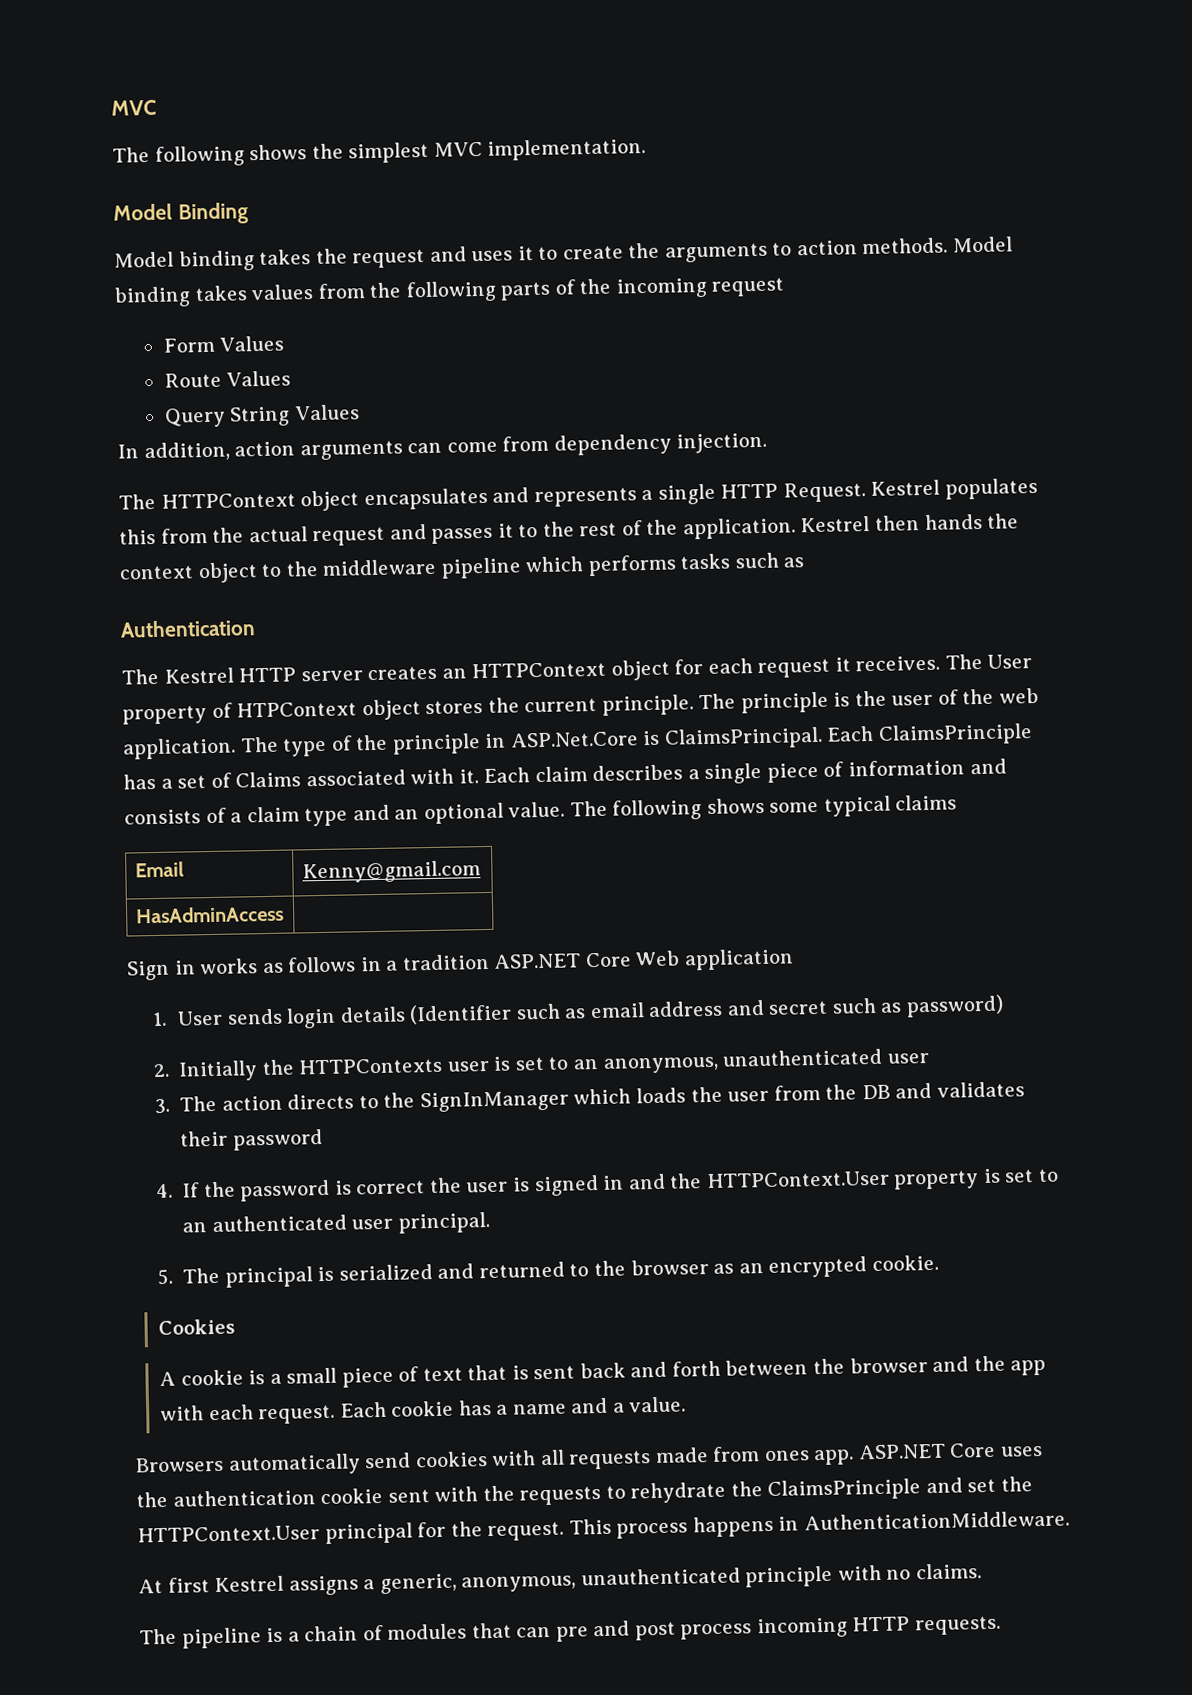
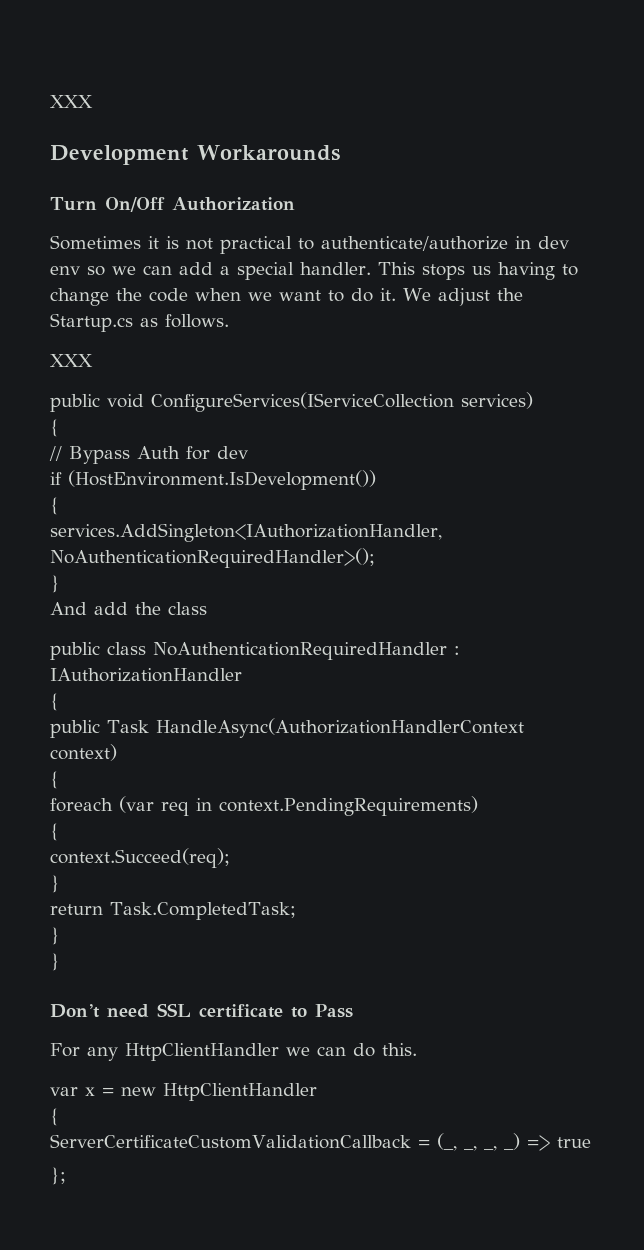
[111,99,157,116] [112,137,647,167] [113,202,249,225] [114,236,1014,272] [114,277,786,308] [162,335,285,353] [163,370,292,388] [163,404,360,428] [117,432,768,462] [118,477,1038,512] [119,513,1020,547] [119,552,805,584] [120,619,256,638] [121,653,1033,685] [122,687,1040,725] [122,723,1033,760] [123,758,1007,790] [124,794,958,827] [134,861,184,878] [301,860,481,884] [135,905,284,924] [126,948,794,981] [152,994,1004,1029] [153,1048,929,1082] [154,1081,1025,1115] [180,1129,323,1151] [156,1168,1059,1202] [182,1211,490,1234] [157,1254,939,1288] [158,1318,236,1336] [159,1355,1047,1388] [160,1396,687,1425] [136,1442,1043,1476] [136,1476,1033,1508] [137,1510,1070,1545] [138,1563,982,1596] [139,1615,1002,1649] MVC // The following shows the simplest MVC implementation. // Model Binding // Model binding takes the request and uses it to create the arguments to action methods. Model binding takes values from the following parts of the incoming request // Form Values // Route Values // Query String Values // In addition, action arguments can come from dependency injection. // The HTTPContext object encapsulates and represents a single HTTP Request. Kestrel populates this from the actual request and passes it to the rest of the application. Kestrel then hands the context object to the middleware pipeline which performs tasks such as // Authentication // The Kestrel HTTP server creates an HTTPContext object for each request it receives. The User property of HTPContext object stores the current principle. The principle is the user of the web application. The type of the principle in ASP.Net.Core is ClaimsPrincipal. Each ClaimsPrinciple has a set of Claims associated with it. Each claim describes a single piece of information and consists of a claim type and an optional value. The following shows some typical claims // Email | Kenny@gmail.com // HasAdminAccess | // Sign in works as follows in a tradition ASP.NET Core Web application // 1. User sends login details (Identifier such as email address and secret such as password) // 2. Initially the HTTPContexts user is set to an anonymous, unauthenticated user // 3. The action directs to the SignInManager which loads the user from the DB and validates their password // 4. If the password is correct the user is signed in and the HTTPContext.User property is set to an authenticated user principal. // 5. The principal is serialized and returned to the browser as an encrypted cookie. // Cookies // A cookie is a small piece of text that is sent back and forth between the browser and the app with each request. Each cookie has a name and a value. // Browsers automatically send cookies with all requests made from ones app. ASP.NET Core uses the authentication cookie sent with the requests to rehydrate the ClaimsPrinciple and set the HTTPContext.User principal for the request. This process happens in AuthenticationMiddleware. // At first Kestrel assigns a generic, anonymous, unauthenticated principle with no claims. // The pipeline is a chain of modules that can pre and post process incoming HTTP requests. -> [50,95,93,108] [50,145,340,165] [50,197,295,212] [50,235,569,254] [50,262,578,280] [50,288,523,306] [50,313,229,332] [50,354,93,367] [50,392,533,412] [50,419,60,437] [49,446,248,464] [50,470,376,490] [50,497,60,515] [50,523,442,542] [50,548,375,568] [50,575,60,593] [50,602,207,615] [50,642,460,660] [50,668,242,682] [50,693,60,711] [50,718,524,738] [50,744,117,761] [50,771,60,789] [50,796,478,816] [50,823,60,841] [50,848,230,868] [50,875,60,893] [50,902,296,920] [50,927,60,945] [50,953,60,971] [50,1003,353,1018] [50,1043,417,1061] [50,1083,317,1101] [50,1108,60,1126] [50,1133,591,1151] [50,1167,66,1185] XXX // Development Workarounds // Turn On/Off Authorization // Sometimes it is not practical to authenticate/authorize in dev env so we can add a special handler. This stops us having to change the code when we want to do it. We adjust the Startup.cs as follows. // XXX // public void ConfigureServices(IServiceCollection services) // { // // Bypass Auth for dev // if (HostEnvironment.IsDevelopment()) // { // services.AddSingleton<IAuthorizationHandler, NoAuthenticationRequiredHandler>(); // } // And add the class // public class NoAuthenticationRequiredHandler : IAuthorizationHandler // { // public Task HandleAsync(AuthorizationHandlerContext context) // { // foreach (var req in context.PendingRequirements) // { // context.Succeed(req); // } // return Task.CompletedTask; // } // } // Don’t need SSL certificate to Pass // For any HttpClientHandler we can do this. // var x = new HttpClientHandler // { // ServerCertificateCustomValidationCallback = (_, _, _, _) => true // };

